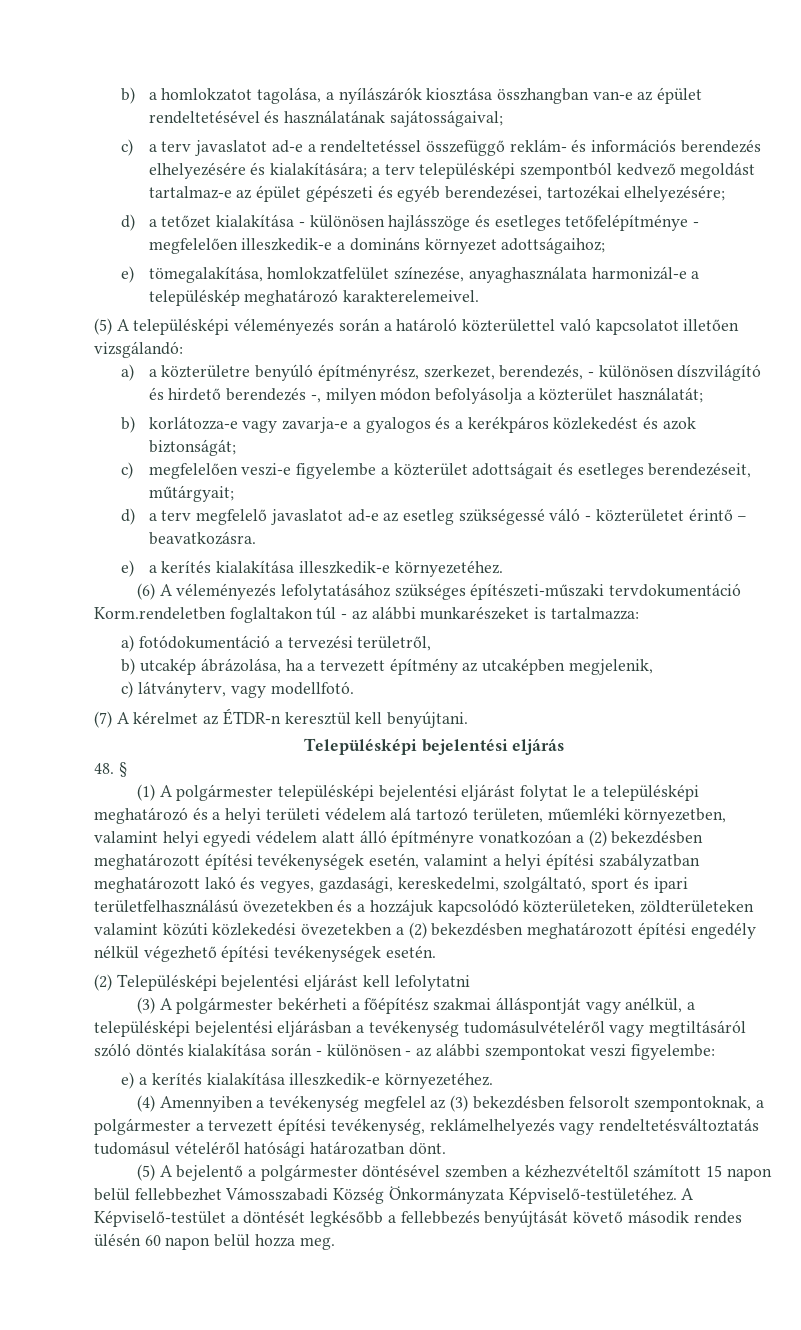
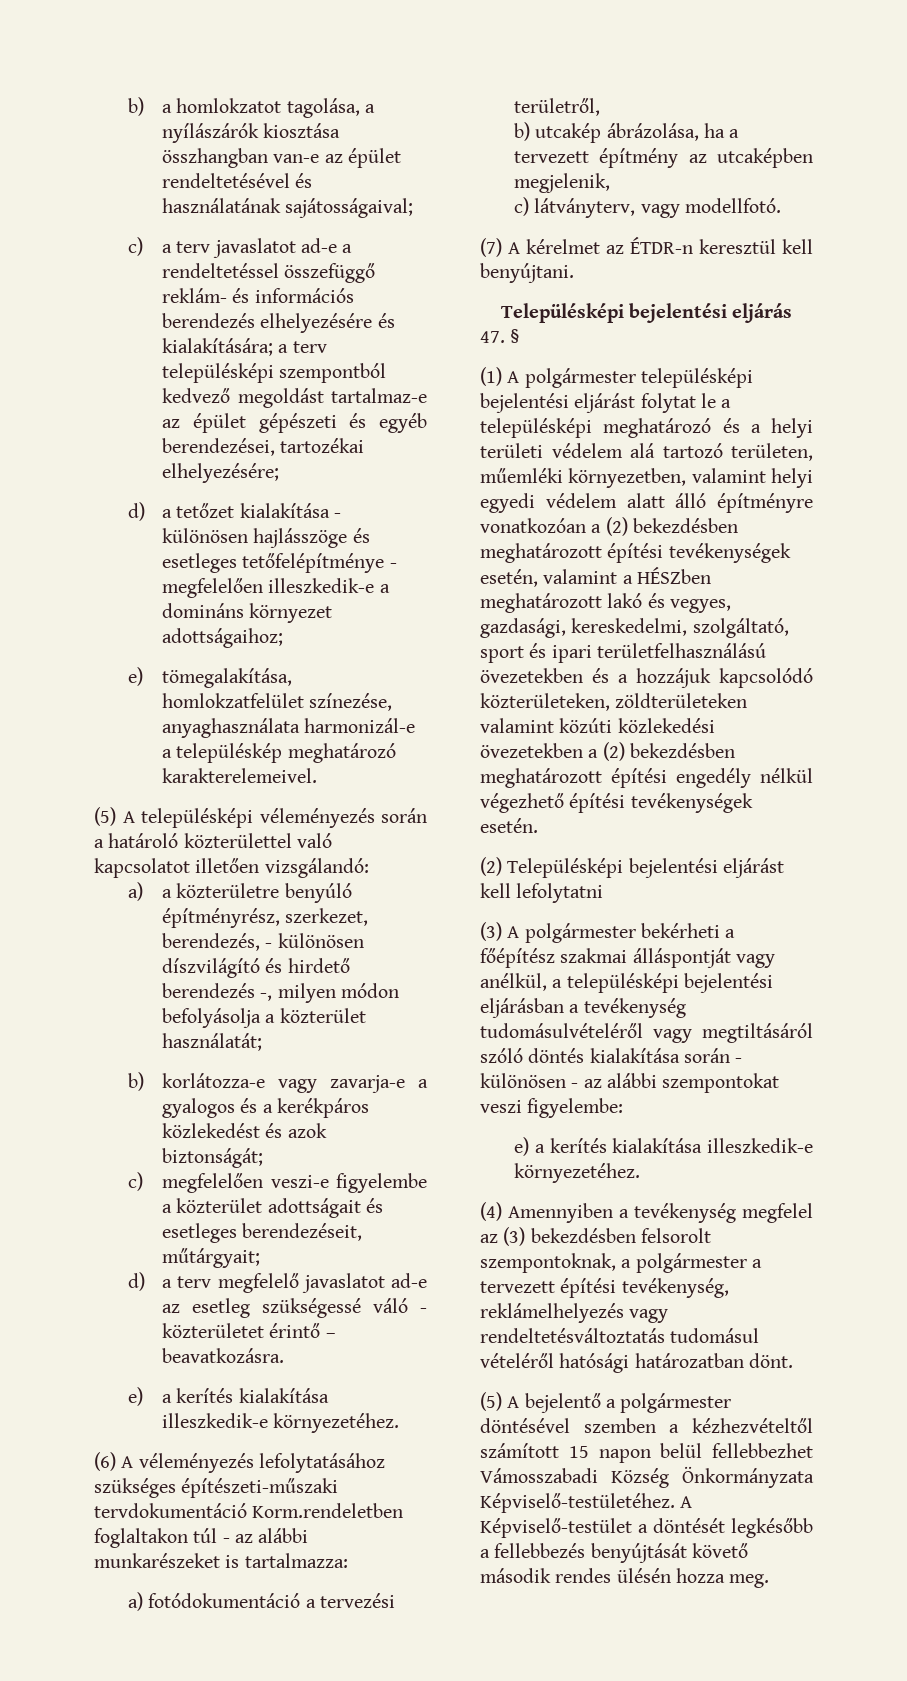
[94,763,114,774] 48. -> [480,331,505,343] 47.
[505,853,700,870] helyi építési szabályzatban -> [636,566,711,584] HÉSZben
[144,1234,251,1250] 60 napon belül -> (671, 1575) none

